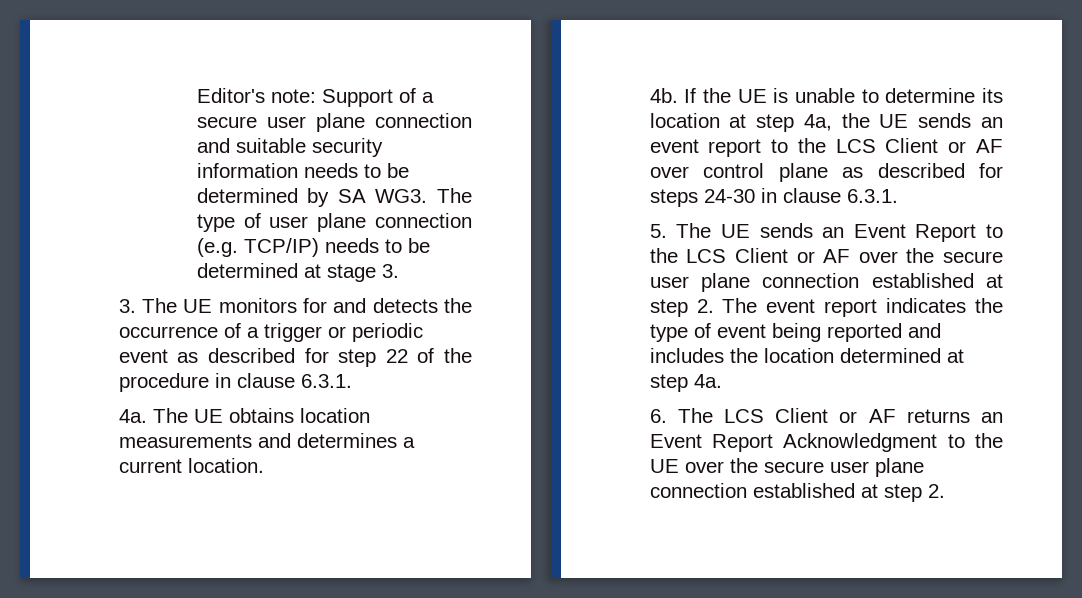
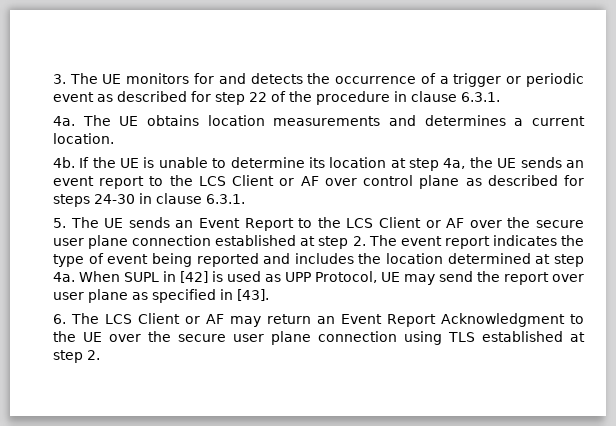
[196,88,434,107] [196,113,472,132] [196,138,383,157] [196,163,409,178] [196,188,472,207] [196,213,472,232] [196,238,430,257] [196,263,399,282] Editor's note: Support of a secure user plane connection and suitable security information needs to be determined by SA WG3. The type of user plane connection (e.g. TCP/IP) needs to be determined at stage 3. // -> (52, 79) none
(722, 381) none -> [78,271,584,285] [52,289,269,303] When SUPL in [42] is used as UPP Protocol, UE may send the report over user plane as specified in [43].
[906,409,970,423] returns -> [229,314,311,327] may return
(747, 490) none -> [403,331,475,345] using TLS

